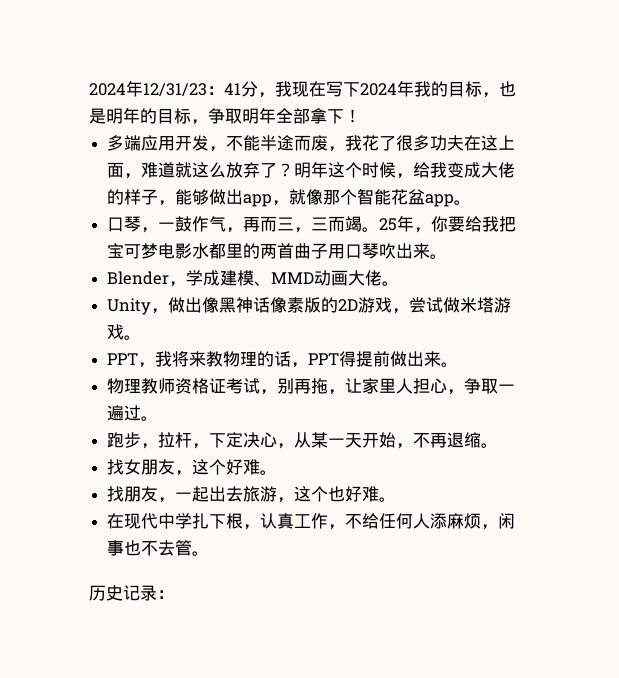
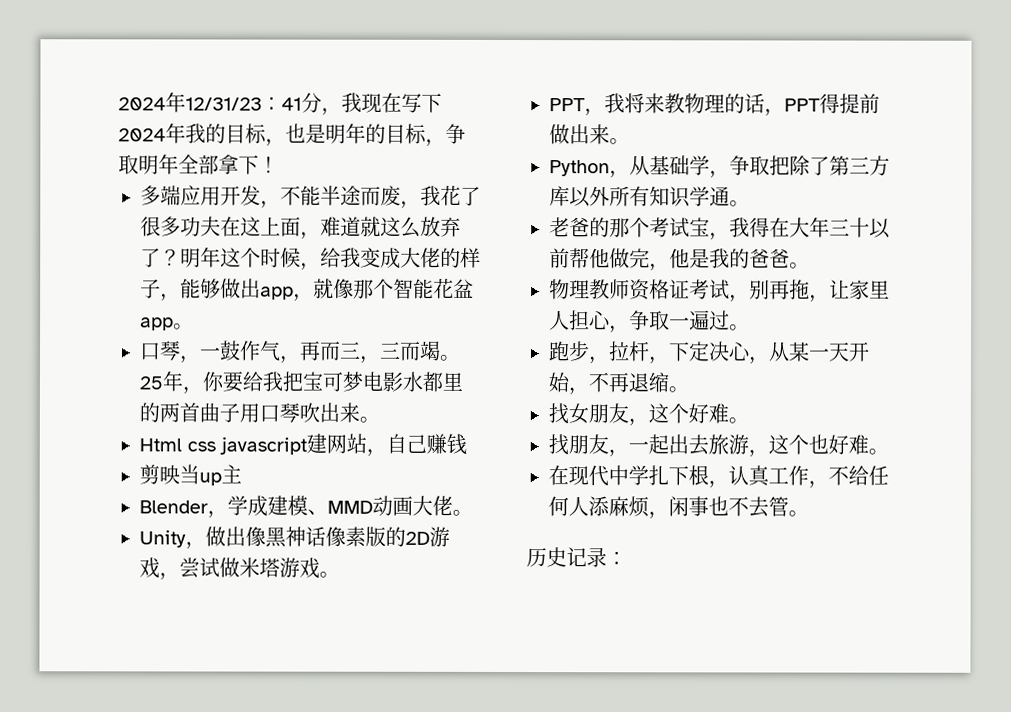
(448, 256) none -> [139,433,467,457] [139,464,242,486] // Html css javascript建网站，自己赚钱 // 剪映当up主
(459, 364) none -> [549,155,890,179] [549,186,750,208] [549,217,891,241] [549,248,810,272] // Python，从基础学，争取把除了第三方库以外所有知识学通。 // 老爸的那个考试宝，我得在大年三十以前帮他做完，他是我的爸爸。

